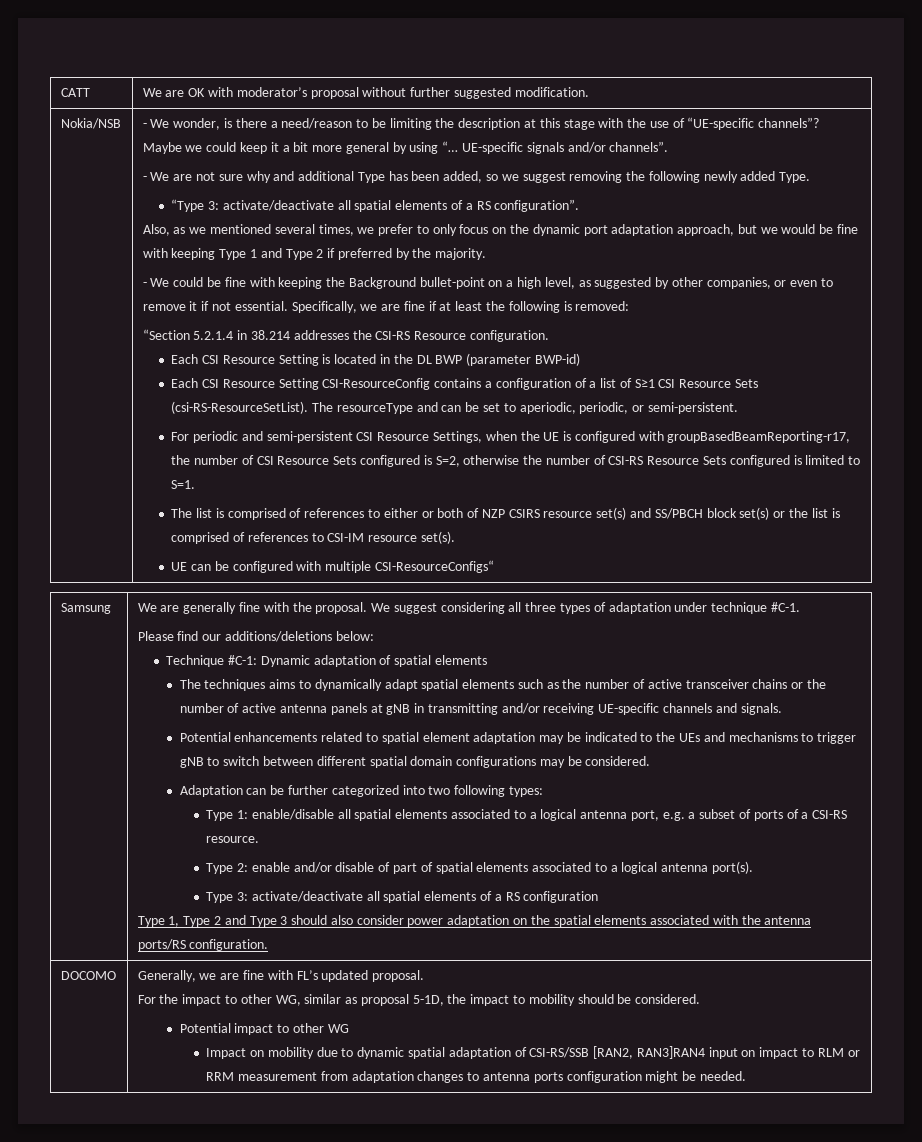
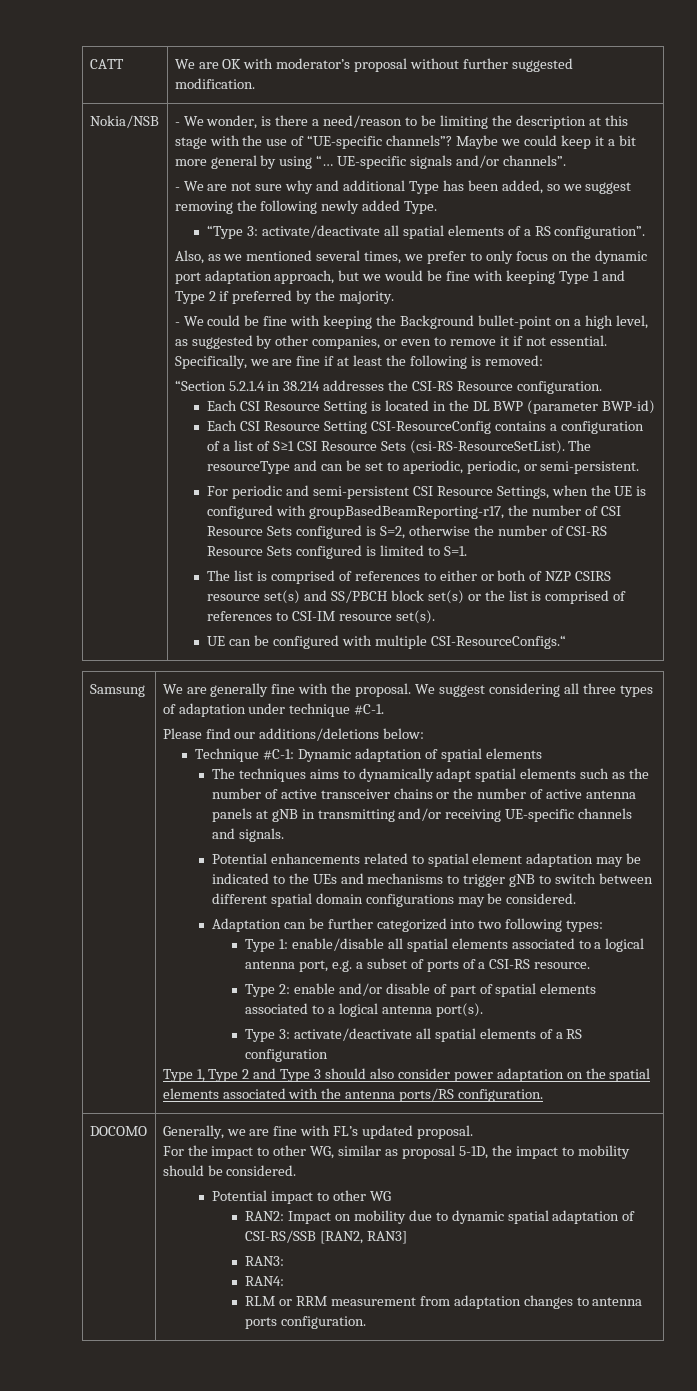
[375,560,495,573] CSI-ResourceConfigs“ -> [430,635,566,649] CSI-ResourceConfigs.“
(349, 1028) none -> [245,1211,285,1221] RAN2:
[636,1046,815,1059] RAN3]RAN4 input on impact to -> [366,1231,407,1244] [245,1256,285,1266] [245,1276,285,1286] RAN3] // RAN3: // RAN4: //
[566,1071,746,1083] configuration might be needed. -> [281,1316,367,1329] configuration.

